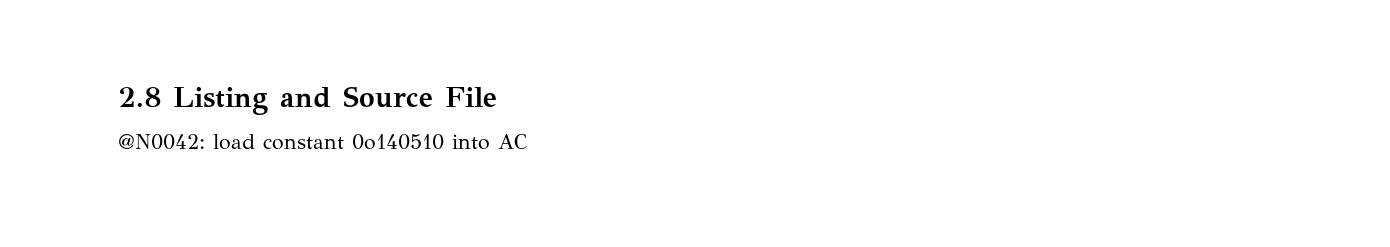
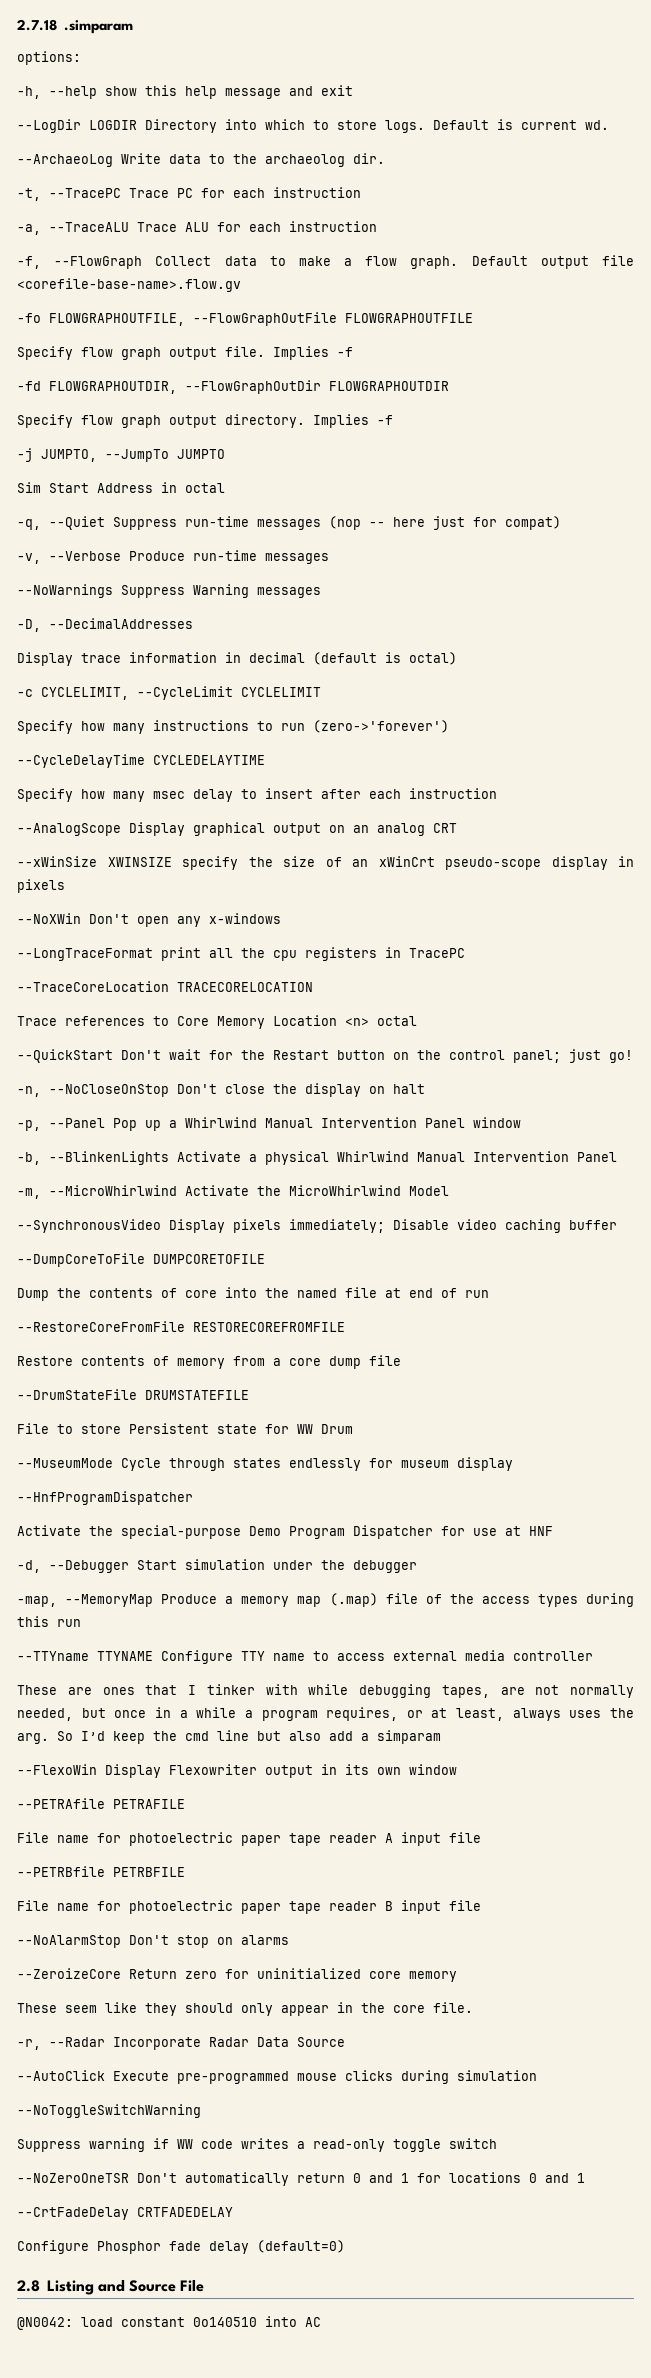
(118, 97) none -> [17,19,133,34] [17,51,81,65] [17,85,353,99] [17,119,609,133] [17,153,385,167] [17,187,361,201] [17,221,377,235] [17,255,634,269] [17,278,241,292] [17,312,473,326] [17,346,353,360] [17,380,449,394] [17,414,393,428] [17,448,225,462] [17,482,225,493] [17,516,561,530] [17,550,329,564] [17,584,321,598] [17,618,193,632] [17,652,457,666] [17,686,321,700] [17,720,449,734] [17,754,265,768] [17,788,497,802] [17,822,457,836] [17,856,634,870] [17,879,65,893] [17,913,281,927] [17,947,465,961] [17,981,313,992] [17,1015,417,1029] [17,1049,633,1063] [17,1083,425,1097] [17,1117,521,1131] [17,1151,617,1165] [17,1185,449,1199] [17,1219,617,1233] [17,1253,265,1267] [17,1287,489,1301] [17,1321,345,1332] [17,1355,401,1369] [17,1389,249,1400] [17,1423,353,1434] [17,1457,513,1471] [17,1491,193,1505] [17,1525,553,1539] [17,1559,417,1573] [17,1593,634,1607] [17,1616,81,1627] [17,1650,593,1664] [17,1684,634,1698] [17,1707,634,1721] [17,1730,441,1744] [17,1764,457,1778] [17,1798,185,1809] [17,1832,481,1846] [17,1866,185,1877] [17,1900,481,1914] [17,1935,289,1948] [17,1968,457,1982] [17,2002,473,2016] [17,2037,345,2050] [17,2070,537,2084] [17,2104,201,2118] [17,2138,497,2152] [17,2172,585,2186] [17,2207,233,2220] [17,2240,345,2254] 2.7.18 .simparam // options: // -h, --help show this help message and exit // --LogDir LOGDIR Directory into which to store logs. Default is current wd. // --ArchaeoLog Write data to the archaeolog dir. // -t, --TracePC Trace PC for each instruction // -a, --TraceALU Trace ALU for each instruction // -f, --FlowGraph Collect data to make a flow graph. Default output file <corefile-base-name>.flow.gv // -fo FLOWGRAPHOUTFILE, --FlowGraphOutFile FLOWGRAPHOUTFILE // Specify flow graph output file. Implies -f // -fd FLOWGRAPHOUTDIR, --FlowGraphOutDir FLOWGRAPHOUTDIR // Specify flow graph output directory. Implies -f // -j JUMPTO, --JumpTo JUMPTO // Sim Start Address in octal // -q, --Quiet Suppress run-time messages (nop -- here just for compat) // -v, --Verbose Produce run-time messages // --NoWarnings Suppress Warning messages // -D, --DecimalAddresses // Display trace information in decimal (default is octal) // -c CYCLELIMIT, --CycleLimit CYCLELIMIT // Specify how many instructions to run (zero->'forever') // --CycleDelayTime CYCLEDELAYTIME // Specify how many msec delay to insert after each instruction // --AnalogScope Display graphical output on an analog CRT // --xWinSize XWINSIZE specify the size of an xWinCrt pseudo-scope display in pixels // --NoXWin Don't open any x-windows // --LongTraceFormat print all the cpu registers in TracePC // --TraceCoreLocation TRACECORELOCATION // Trace references to Core Memory Location <n> octal // --QuickStart Don't wait for the Restart button on the control panel; just go! // -n, --NoCloseOnStop Don't close the display on halt // -p, --Panel Pop up a Whirlwind Manual Intervention Panel window // -b, --BlinkenLights Activate a physical Whirlwind Manual Intervention Panel // -m, --MicroWhirlwind Activate the MicroWhirlwind Model // --SynchronousVideo Display pixels immediately; Disable video caching buffer // --DumpCoreToFile DUMPCORETOFILE // Dump the contents of core into the named file at end of run // --RestoreCoreFromFile RESTORECOREFROMFILE // Restore contents of memory from a core dump file // --DrumStateFile DRUMSTATEFILE // File to store Persistent state for WW Drum // --MuseumMode Cycle through states endlessly for museum display // --HnfProgramDispatcher // Activate the special-purpose Demo Program Dispatcher for use at HNF // -d, --Debugger Start simulation under the debugger // -map, --MemoryMap Produce a memory map (.map) file of the access types during this run // --TTYname TTYNAME Configure TTY name to access external media controller // These are ones that I tinker with while debugging tapes, are not normally needed, but once in a while a program requires, or at least, always uses the arg. So I’d keep the cmd line but also add a simparam // --FlexoWin Display Flexowriter output in its own window // --PETRAfile PETRAFILE // File name for photoelectric paper tape reader A input file // --PETRBfile PETRBFILE // File name for photoelectric paper tape reader B input file // --NoAlarmStop Don't stop on alarms // --ZeroizeCore Return zero for uninitialized core memory // These seem like they should only appear in the core file. // -r, --Radar Incorporate Radar Data Source // --AutoClick Execute pre-programmed mouse clicks during simulation // --NoToggleSwitchWarning // Suppress warning if WW code writes a read-only toggle switch // --NoZeroOneTSR Don't automatically return 0 and 1 for locations 0 and 1 // --CrtFadeDelay CRTFADEDELAY // Configure Phosphor fade delay (default=0) //

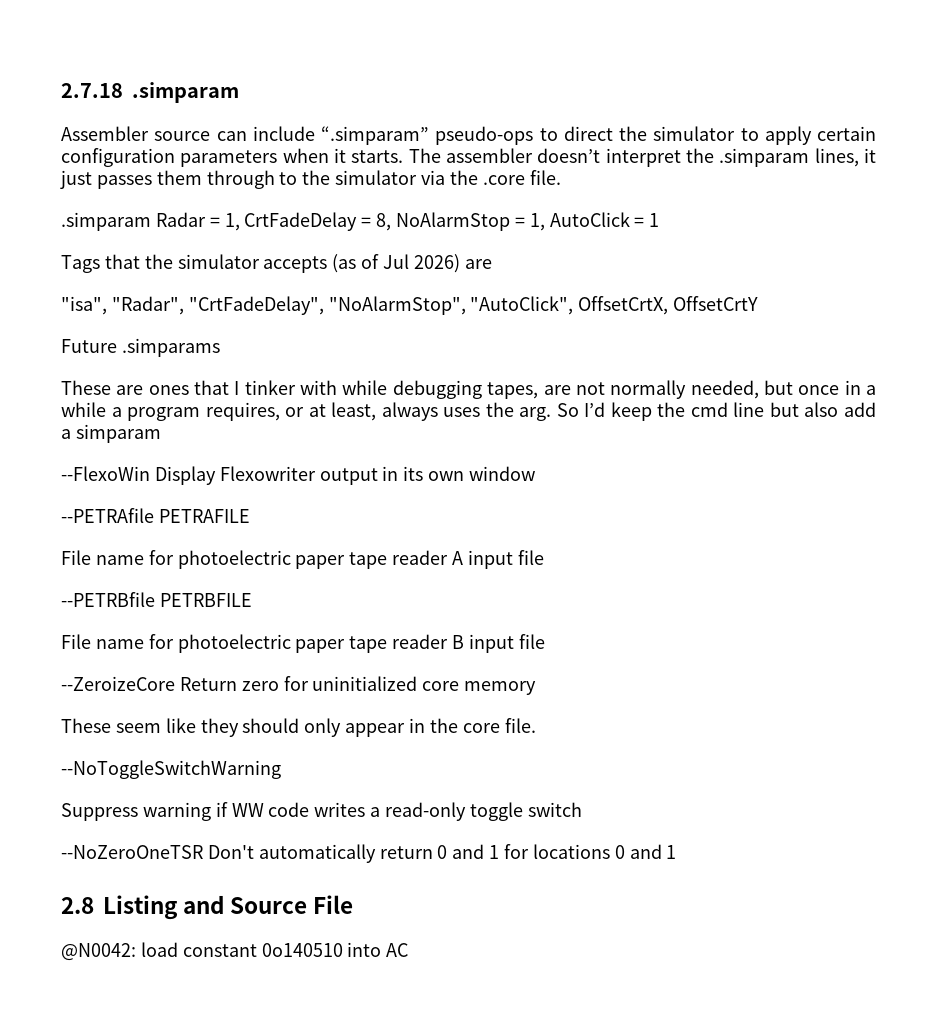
[17,51,81,65] [17,85,353,99] [17,119,609,133] [17,153,385,167] [17,187,361,201] [17,221,377,235] [17,255,634,269] [17,278,241,292] [17,312,473,326] [17,346,353,360] [17,380,449,394] [17,414,393,428] [17,448,225,462] [17,482,225,493] [17,516,561,530] [17,550,329,564] [17,584,321,598] [17,618,193,632] [17,652,457,666] [17,686,321,700] [17,720,449,734] [17,754,265,768] [17,788,497,802] [17,822,457,836] [17,856,634,870] [17,879,65,893] [17,913,281,927] [17,947,465,961] [17,981,313,992] [17,1015,417,1029] [17,1049,633,1063] [17,1083,425,1097] [17,1117,521,1131] [17,1151,617,1165] [17,1185,449,1199] [17,1219,617,1233] [17,1253,265,1267] [17,1287,489,1301] [17,1321,345,1332] [17,1355,401,1369] [17,1389,249,1400] [17,1423,353,1434] [17,1457,513,1471] [17,1491,193,1505] [17,1525,553,1539] [17,1559,417,1573] [17,1593,634,1607] [17,1616,81,1627] [17,1650,593,1664] options: // -h, --help show this help message and exit // --LogDir LOGDIR Directory into which to store logs. Default is current wd. // --ArchaeoLog Write data to the archaeolog dir. // -t, --TracePC Trace PC for each instruction // -a, --TraceALU Trace ALU for each instruction // -f, --FlowGraph Collect data to make a flow graph. Default output file <corefile-base-name>.flow.gv // -fo FLOWGRAPHOUTFILE, --FlowGraphOutFile FLOWGRAPHOUTFILE // Specify flow graph output file. Implies -f // -fd FLOWGRAPHOUTDIR, --FlowGraphOutDir FLOWGRAPHOUTDIR // Specify flow graph output directory. Implies -f // -j JUMPTO, --JumpTo JUMPTO // Sim Start Address in octal // -q, --Quiet Suppress run-time messages (nop -- here just for compat) // -v, --Verbose Produce run-time messages // --NoWarnings Suppress Warning messages // -D, --DecimalAddresses // Display trace information in decimal (default is octal) // -c CYCLELIMIT, --CycleLimit CYCLELIMIT // Specify how many instructions to run (zero->'forever') // --CycleDelayTime CYCLEDELAYTIME // Specify how many msec delay to insert after each instruction // --AnalogScope Display graphical output on an analog CRT // --xWinSize XWINSIZE specify the size of an xWinCrt pseudo-scope display in pixels // --NoXWin Don't open any x-windows // --LongTraceFormat print all the cpu registers in TracePC // --TraceCoreLocation TRACECORELOCATION // Trace references to Core Memory Location <n> octal // --QuickStart Don't wait for the Restart button on the control panel; just go! // -n, --NoCloseOnStop Don't close the display on halt // -p, --Panel Pop up a Whirlwind Manual Intervention Panel window // -b, --BlinkenLights Activate a physical Whirlwind Manual Intervention Panel // -m, --MicroWhirlwind Activate the MicroWhirlwind Model // --SynchronousVideo Display pixels immediately; Disable video caching buffer // --DumpCoreToFile DUMPCORETOFILE // Dump the contents of core into the named file at end of run // --RestoreCoreFromFile RESTORECOREFROMFILE // Restore contents of memory from a core dump file // --DrumStateFile DRUMSTATEFILE // File to store Persistent state for WW Drum // --MuseumMode Cycle through states endlessly for museum display // --HnfProgramDispatcher // Activate the special-purpose Demo Program Dispatcher for use at HNF // -d, --Debugger Start simulation under the debugger // -map, --MemoryMap Produce a memory map (.map) file of the access types during this run // --TTYname TTYNAME Configure TTY name to access external media controller -> [61,126,876,145] [61,148,877,167] [60,170,561,189] [61,212,660,231] [61,254,492,273] [61,296,759,315] [61,338,220,357] Assembler source can include “.simparam” pseudo-ops to direct the simulator to apply certain configuration parameters when it starts. The assembler doesn’t interpret the .simparam lines, it just passes them through to the simulator via the .core file. // .simparam Radar = 1, CrtFadeDelay = 8, NoAlarmStop = 1, AutoClick = 1 // Tags that the simulator accepts (as of Jul 2026) are // "isa", "Radar", "CrtFadeDelay", "NoAlarmStop", "AutoClick", OffsetCrtX, OffsetCrtY // Future .simparams
[17,1935,289,1948] // --NoAlarmStop Don't stop on alarms -> (545, 641) none
[17,2037,345,2050] [17,2070,537,2084] // -r, --Radar Incorporate Radar Data Source // --AutoClick Execute pre-programmed mouse clicks during simulation -> (536, 725) none
[17,2207,233,2220] [17,2240,345,2254] // --CrtFadeDelay CRTFADEDELAY // Configure Phosphor fade delay (default=0) -> (677, 852) none

